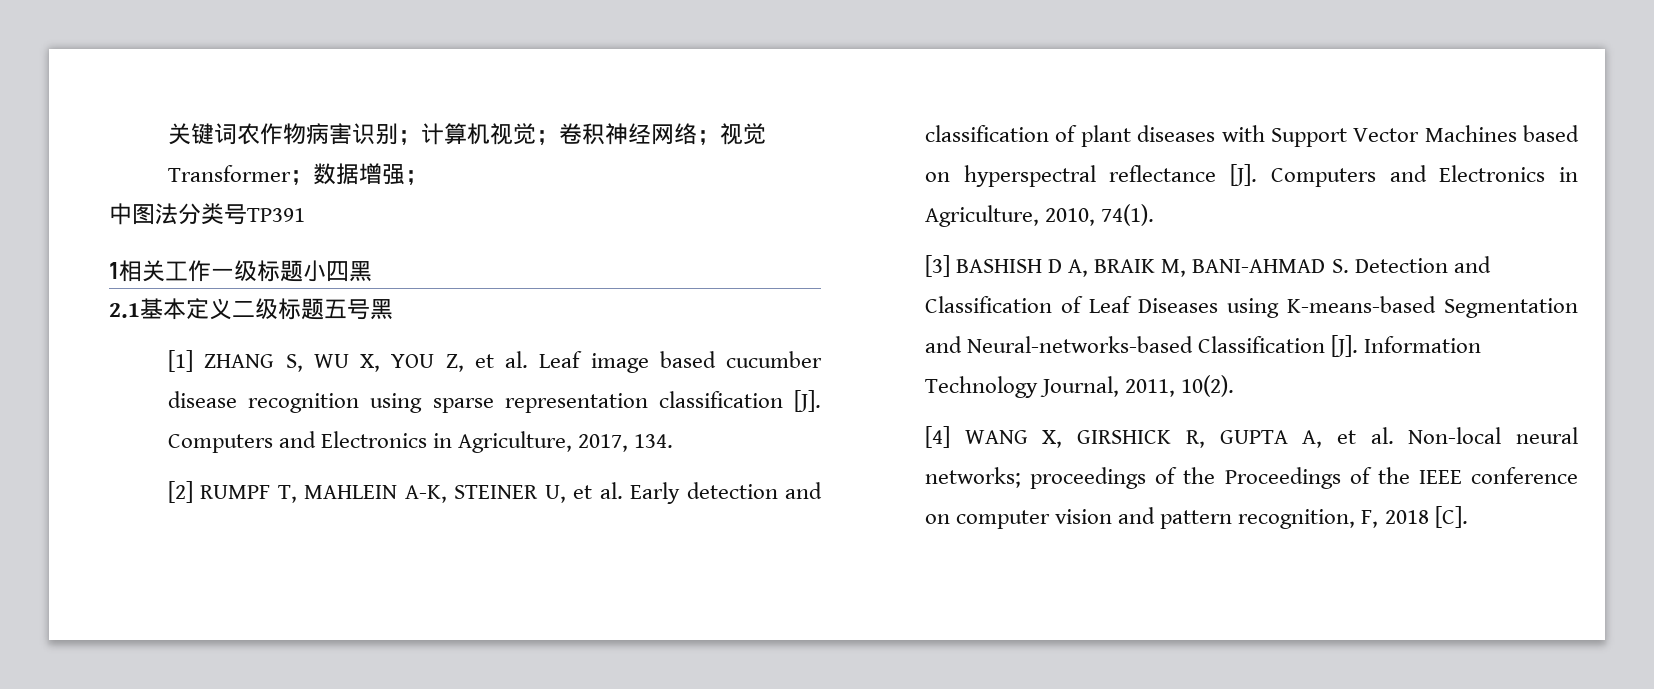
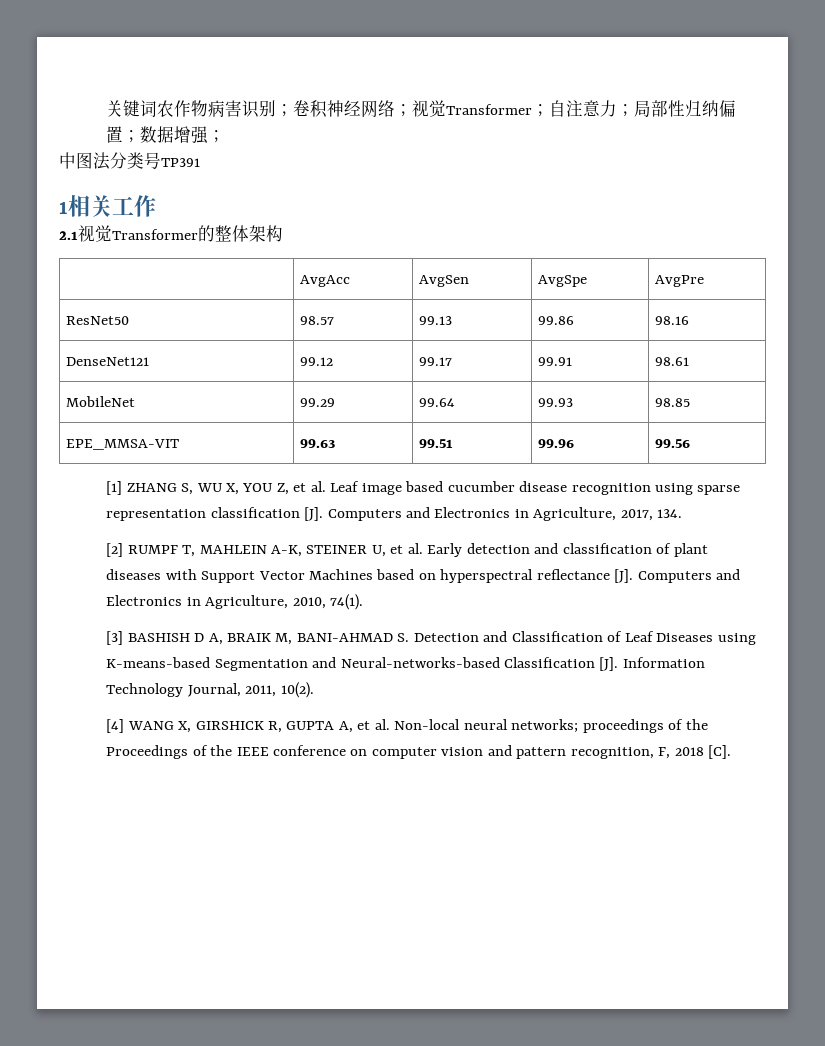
[421,123,560,145] 计算机视觉； -> (294, 110) none
(314, 177) none -> [549,100,737,117] [106,126,141,143] 自注意力；局部性归纳偏置；
[211,260,372,282] [109,298,393,320] 一级标题小四黑 // 2.1基本定义二级标题五号黑 -> [59,225,283,242] [299,275,350,287] [418,275,469,287] [537,275,587,287] [654,275,704,287] [65,316,129,325] [299,316,334,325] [418,316,452,325] [537,316,574,325] [654,316,689,325] [65,357,149,366] [299,357,333,366] [418,357,452,366] [537,357,572,366] [654,357,689,366] [65,396,135,407] [299,398,335,407] [418,398,455,407] [537,398,573,407] [654,398,690,407] [65,439,179,450] [299,439,335,448] [418,439,453,448] [537,439,574,448] [654,439,690,448] // 2.1视觉Transformer的整体架构 // | AvgAcc | AvgSen | AvgSpe | AvgPre // ResNet50 | 98.57 | 99.13 | 99.86 | 98.16 // DenseNet121 | 99.12 | 99.17 | 99.91 | 98.61 // MobileNet | 99.29 | 99.64 | 99.93 | 98.85 // EPE_MMSA-VIT | 99.63 | 99.51 | 99.96 | 99.56

